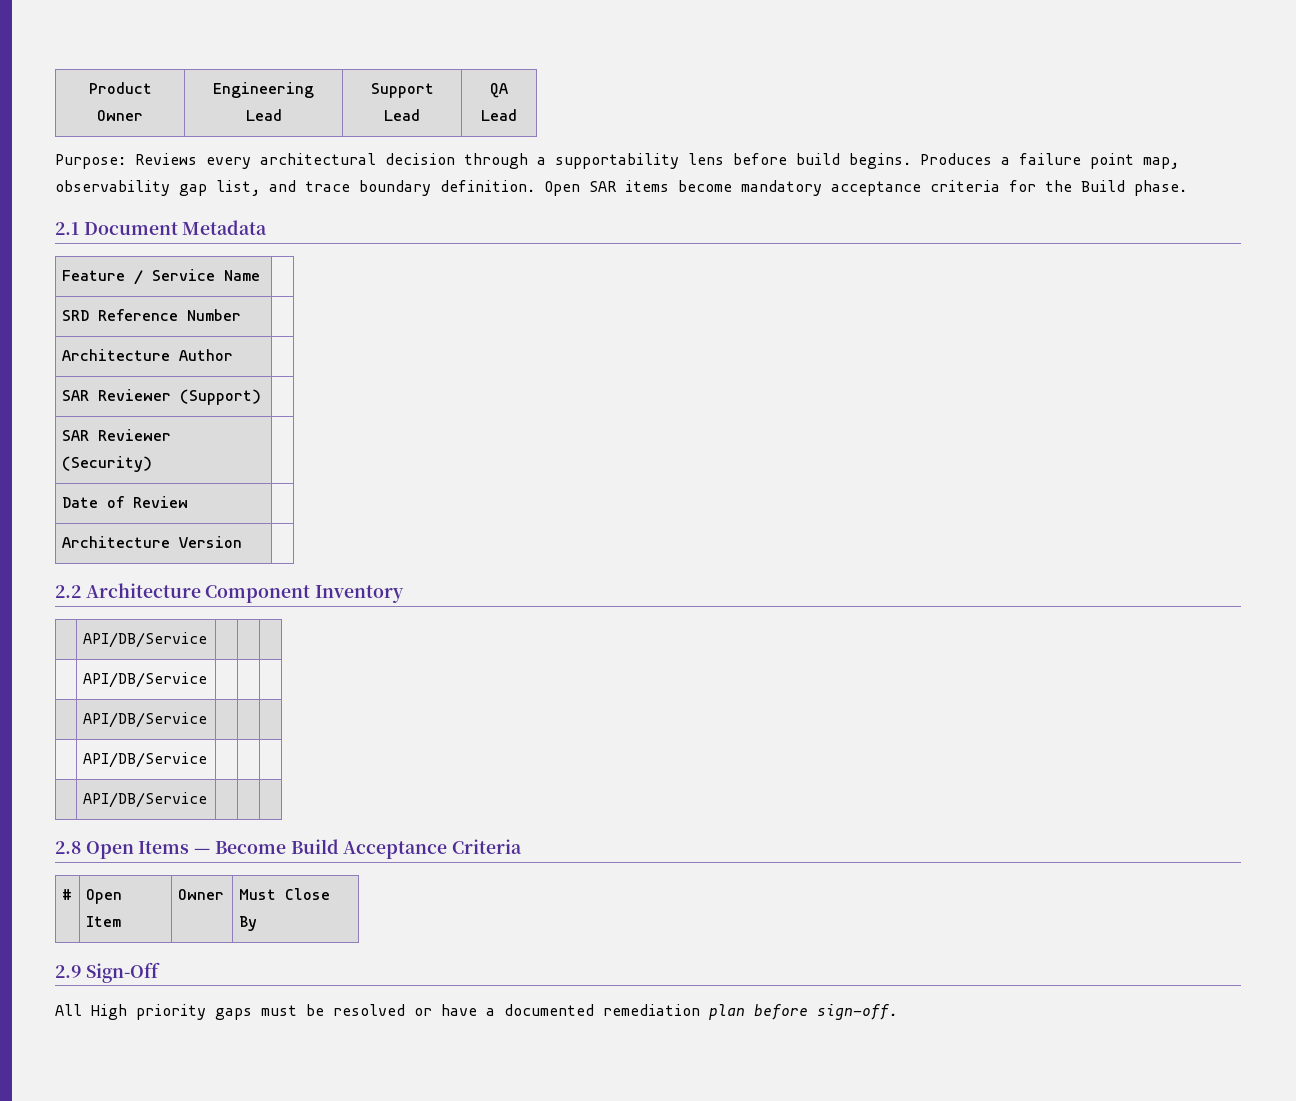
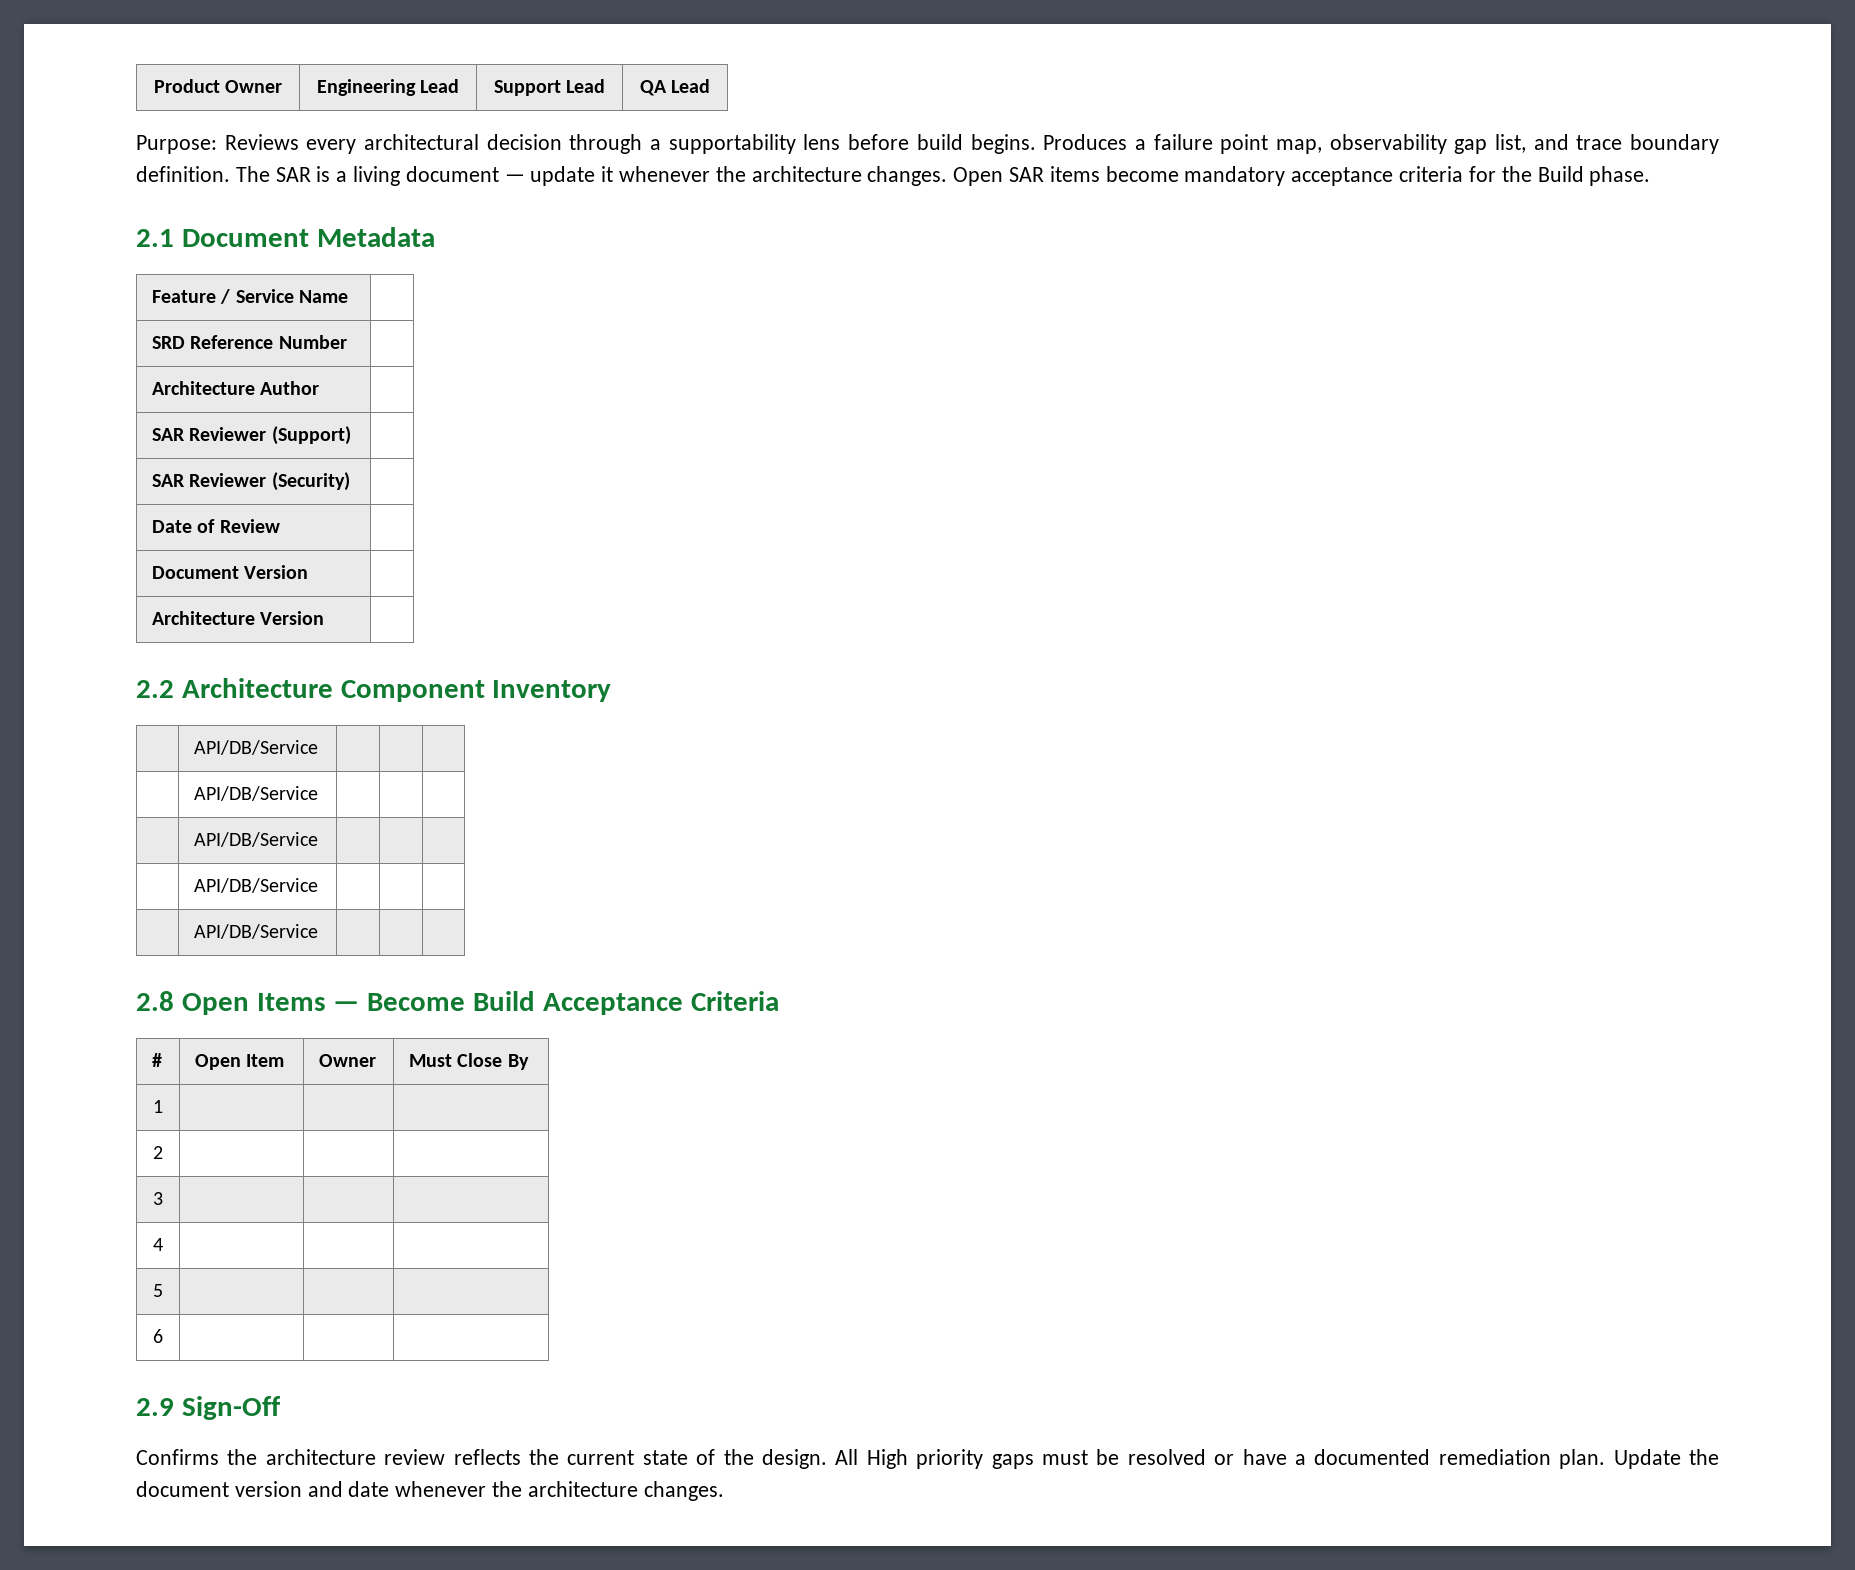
(535, 186) none -> [235,166,948,186] The SAR is a living document — update it whenever the architecture changes.
(188, 502) none -> [152,565,309,579] // Document Version |
[55,962,160,983] // 2.9 Sign-Off // -> [153,1100,163,1113] [153,1146,163,1159] [153,1192,163,1205] [153,1238,163,1251] [153,1284,163,1297] [153,1329,163,1343] [136,1396,281,1420] [136,1449,827,1469] // 1 | | | // 2 | | | // 3 | | | // 4 | | | // 5 | | | // 6 | | | // 2.9 Sign-Off // Confirms the architecture review reflects the current state of the design.
[709,1004,898,1020] plan before sign-off. -> [1559,1449,1720,1469] [136,1481,724,1501] plan. Update the document version and date whenever the architecture changes.

